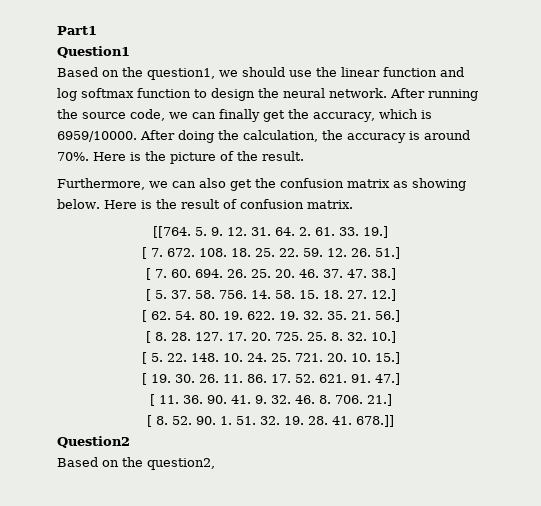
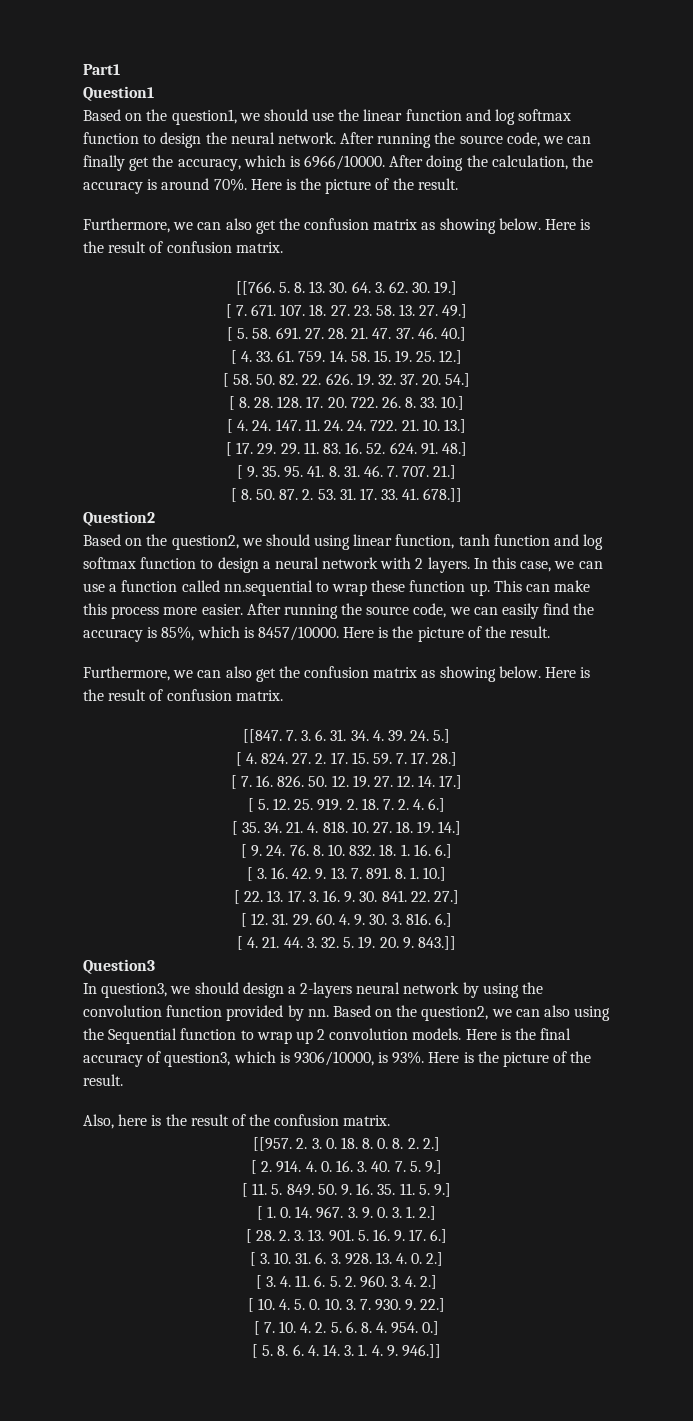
[57,131,137,142] 6959/10000. -> [304,155,386,170] 6966/10000.
[153,226,388,238] [141,247,400,259] [145,268,396,280] [145,289,247,301] [[764. 5. 9. 12. 31. 64. 2. 61. 33. 19.] // [ 7. 672. 108. 18. 25. 22. 59. 12. 26. 51.] // [ 7. 60. 694. 26. 25. 20. 46. 37. 47. 38.] // [ 5. 37. 58. 756. -> [235,281,458,295] [225,304,468,318] [227,327,466,341] [230,350,326,364] [[766. 5. 8. 13. 30. 64. 3. 62. 30. 19.] // [ 7. 671. 107. 18. 27. 23. 58. 13. 27. 49.] // [ 5. 58. 691. 27. 28. 21. 47. 37. 46. 40.] // [ 4. 33. 61. 759.
[322,290,367,299] 18. 27. -> [395,350,436,363] 19. 25.
[150,310,400,322] 62. 54. 80. 19. 622. 19. 32. 35. 21. 56.] -> [232,373,471,387] 58. 50. 82. 22. 626. 19. 32. 37. 20. 54.]
[194,332,223,341] 127. -> [277,396,303,408] 128.
[274,331,396,343] [141,352,400,364] [141,373,400,385] [149,394,392,406] [147,415,328,427] 725. 25. 8. 32. 10.] // [ 5. 22. 148. 10. 24. 25. 721. 20. 10. 15.] // [ 19. 30. 26. 11. 86. 17. 52. 621. 91. 47.] // [ 11. 36. 90. 41. 9. 32. 46. 8. 706. 21.] // [ 8. 52. 90. 1. 51. 32. 19. 28. -> [350,396,465,410] [227,419,466,433] [226,442,467,456] [236,465,457,479] [230,488,399,502] 722. 26. 8. 33. 10.] // [ 4. 24. 147. 11. 24. 24. 722. 21. 10. 13.] // [ 17. 29. 29. 11. 83. 16. 52. 624. 91. 48.] // [ 9. 35. 95. 41. 8. 31. 46. 7. 707. 21.] // [ 8. 50. 87. 2. 53. 31. 17. 33.
(215, 464) none -> [241,534,604,550] [83,557,603,573] [83,580,591,596] [83,603,595,619] [83,626,551,642] [83,666,591,682] [83,689,283,701] [242,729,451,743] [235,752,458,766] [230,775,463,789] [247,798,446,812] [231,821,462,835] [241,844,452,858] [246,867,447,881] [234,890,459,904] [241,913,452,927] [237,936,456,950] [83,959,155,974] [83,982,544,998] [83,1005,611,1021] [83,1028,572,1044] [83,1051,592,1067] [83,1074,123,1086] [83,1114,391,1129] [253,1137,440,1151] [251,1160,442,1174] [242,1183,451,1197] [256,1206,437,1220] [245,1229,448,1243] [249,1252,444,1266] [255,1275,438,1289] [247,1298,446,1312] [253,1321,440,1335] [252,1344,441,1358] we should using linear function, tanh function and log softmax function to design a neural network with 2 layers. In this case, we can use a function called nn.sequential to wrap these function up. This can make this process more easier. After running the source code, we can easily find the accuracy is 85%, which is 8457/10000. Here is the picture of the result. // Furthermore, we can also get the confusion matrix as showing below. Here is the result of confusion matrix. // [[847. 7. 3. 6. 31. 34. 4. 39. 24. 5.] // [ 4. 824. 27. 2. 17. 15. 59. 7. 17. 28.] // [ 7. 16. 826. 50. 12. 19. 27. 12. 14. 17.] // [ 5. 12. 25. 919. 2. 18. 7. 2. 4. 6.] // [ 35. 34. 21. 4. 818. 10. 27. 18. 19. 14.] // [ 9. 24. 76. 8. 10. 832. 18. 1. 16. 6.] // [ 3. 16. 42. 9. 13. 7. 891. 8. 1. 10.] // [ 22. 13. 17. 3. 16. 9. 30. 841. 22. 27.] // [ 12. 31. 29. 60. 4. 9. 30. 3. 816. 6.] // [ 4. 21. 44. 3. 32. 5. 19. 20. 9. 843.]] // Question3 // In question3, we should design a 2-layers neural network by using the convolution function provided by nn. Based on the question2, we can also using the Sequential function to wrap up 2 convolution models. Here is the final accuracy of question3, which is 9306/10000, is 93%. Here is the picture of the result. // Also, here is the result of the confusion matrix. // [[957. 2. 3. 0. 18. 8. 0. 8. 2. 2.] // [ 2. 914. 4. 0. 16. 3. 40. 7. 5. 9.] // [ 11. 5. 849. 50. 9. 16. 35. 11. 5. 9.] // [ 1. 0. 14. 967. 3. 9. 0. 3. 1. 2.] // [ 28. 2. 3. 13. 901. 5. 16. 9. 17. 6.] // [ 3. 10. 31. 6. 3. 928. 13. 4. 0. 2.] // [ 3. 4. 11. 6. 5. 2. 960. 3. 4. 2.] // [ 10. 4. 5. 0. 10. 3. 7. 930. 9. 22.] // [ 7. 10. 4. 2. 5. 6. 8. 4. 954. 0.] // [ 5. 8. 6. 4. 14. 3. 1. 4. 9. 946.]]

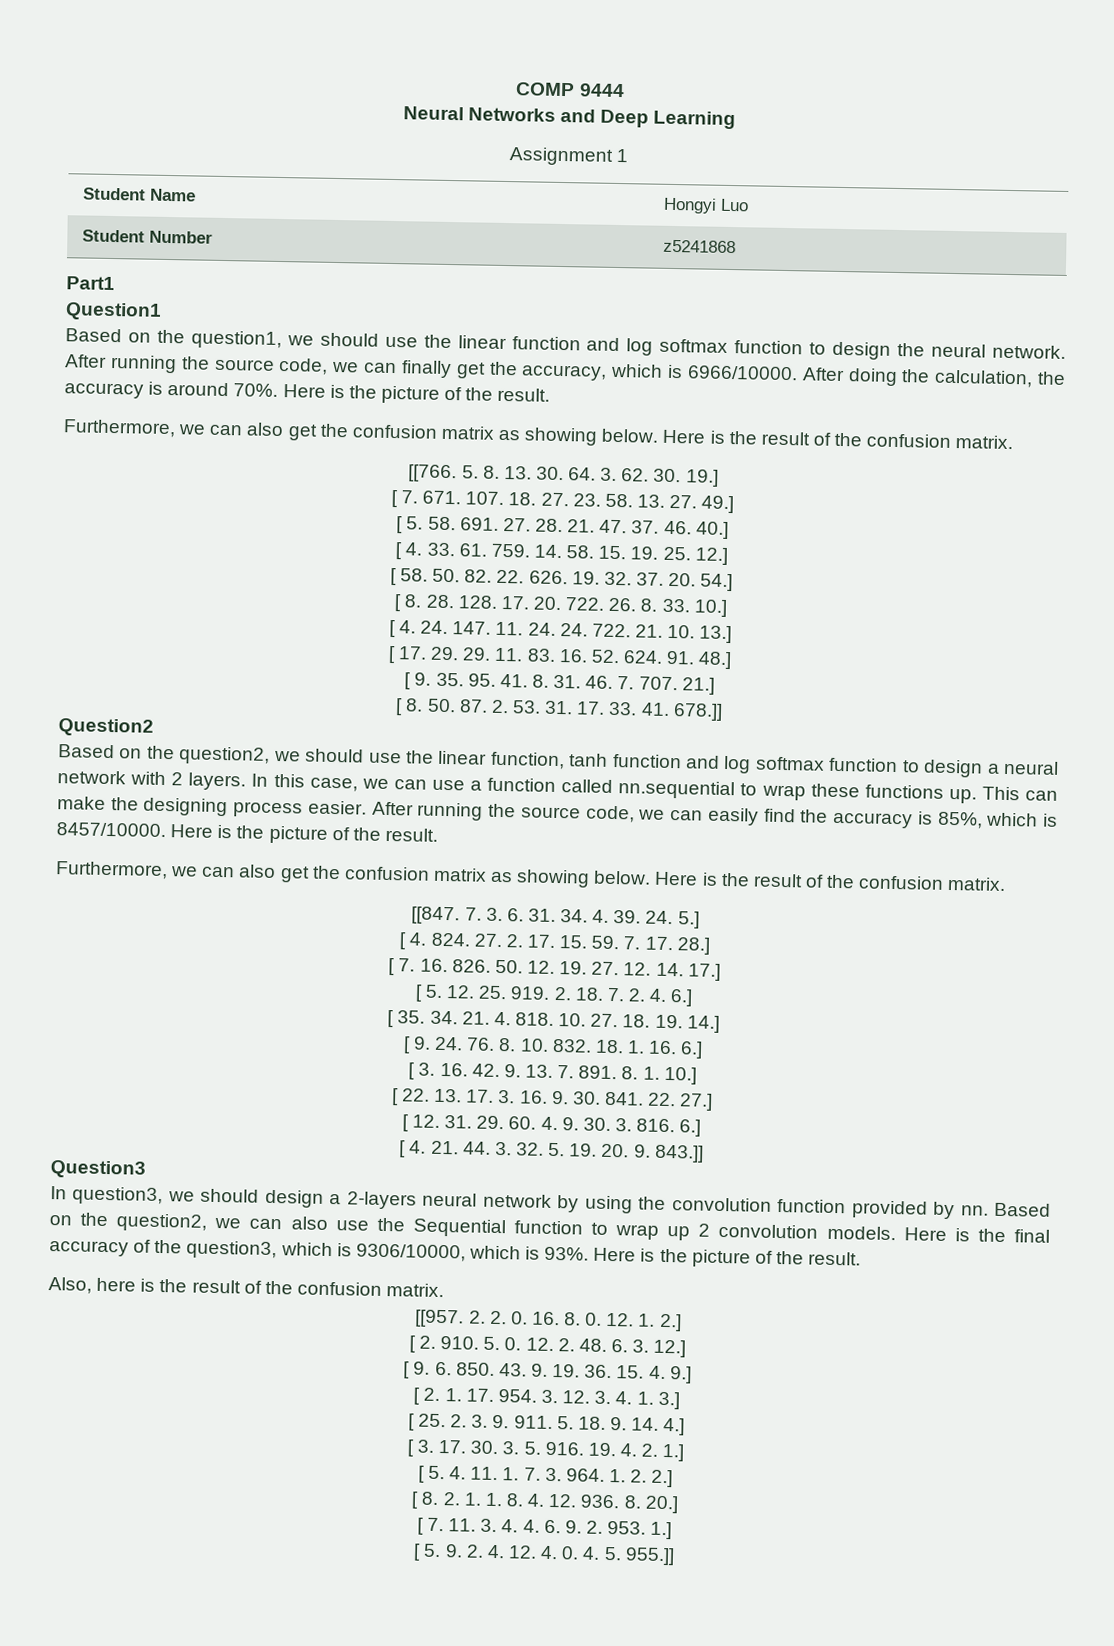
(83, 69) none -> [515,82,625,98] [402,106,737,130] [508,147,630,166] [83,187,197,202] [663,197,750,214] [82,229,214,244] [663,239,737,254] COMP 9444 // Neural Networks and Deep Learning // Assignment 1 // Student Name | Hongyi Luo // Student Number | z5241868 //
(164, 247) none -> [834,432,863,447] the
[314,535,351,550] using -> [368,750,434,764] use the
[409,580,466,592] function -> [864,784,944,799] functions
[83,603,198,619] this process more -> [110,797,304,818] the designing process
(164, 695) none -> [826,874,856,889] the
[574,1006,611,1021] using -> [335,1220,369,1231] use
(162, 1057) none -> [154,1239,183,1254] the
(374, 1058) none -> [468,1245,521,1260] which
[311,1137,440,1151] [251,1160,442,1174] [242,1183,451,1197] [256,1206,437,1220] [245,1229,448,1243] [249,1252,444,1266] [255,1275,438,1289] [247,1298,446,1312] [253,1321,440,1335] [252,1344,441,1358] 3. 0. 18. 8. 0. 8. 2. 2.] // [ 2. 914. 4. 0. 16. 3. 40. 7. 5. 9.] // [ 11. 5. 849. 50. 9. 16. 35. 11. 5. 9.] // [ 1. 0. 14. 967. 3. 9. 0. 3. 1. 2.] // [ 28. 2. 3. 13. 901. 5. 16. 9. 17. 6.] // [ 3. 10. 31. 6. 3. 928. 13. 4. 0. 2.] // [ 3. 4. 11. 6. 5. 2. 960. 3. 4. 2.] // [ 10. 4. 5. 0. 10. 3. 7. 930. 9. 22.] // [ 7. 10. 4. 2. 5. 6. 8. 4. 954. 0.] // [ 5. 8. 6. 4. 14. 3. 1. 4. 9. 946.]] -> [489,1310,682,1332] [408,1335,687,1358] [403,1361,692,1384] [413,1387,680,1410] [407,1413,686,1436] [406,1439,685,1462] [417,1465,674,1488] [411,1491,679,1514] [416,1517,673,1540] [413,1543,675,1566] 2. 0. 16. 8. 0. 12. 1. 2.] // [ 2. 910. 5. 0. 12. 2. 48. 6. 3. 12.] // [ 9. 6. 850. 43. 9. 19. 36. 15. 4. 9.] // [ 2. 1. 17. 954. 3. 12. 3. 4. 1. 3.] // [ 25. 2. 3. 9. 911. 5. 18. 9. 14. 4.] // [ 3. 17. 30. 3. 5. 916. 19. 4. 2. 1.] // [ 5. 4. 11. 1. 7. 3. 964. 1. 2. 2.] // [ 8. 2. 1. 1. 8. 4. 12. 936. 8. 20.] // [ 7. 11. 3. 4. 4. 6. 9. 2. 953. 1.] // [ 5. 9. 2. 4. 12. 4. 0. 4. 5. 955.]]

